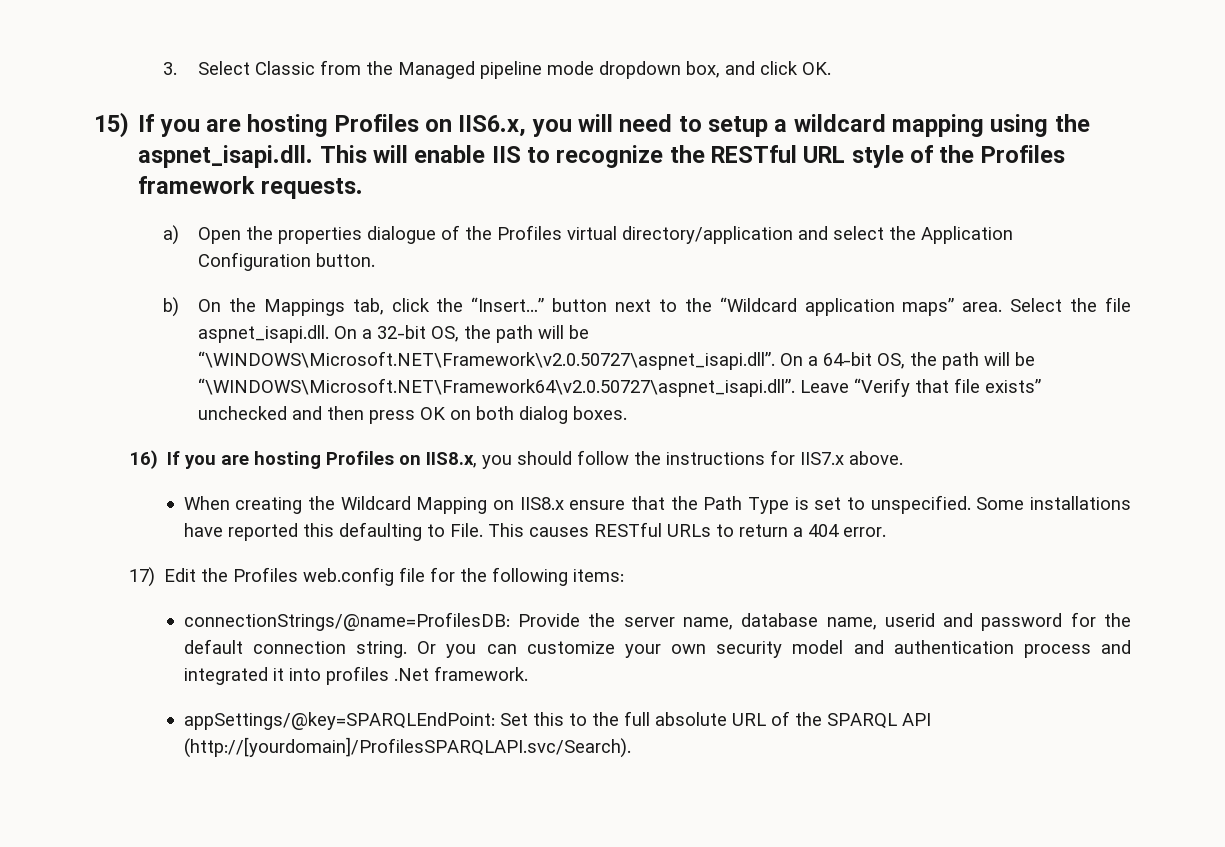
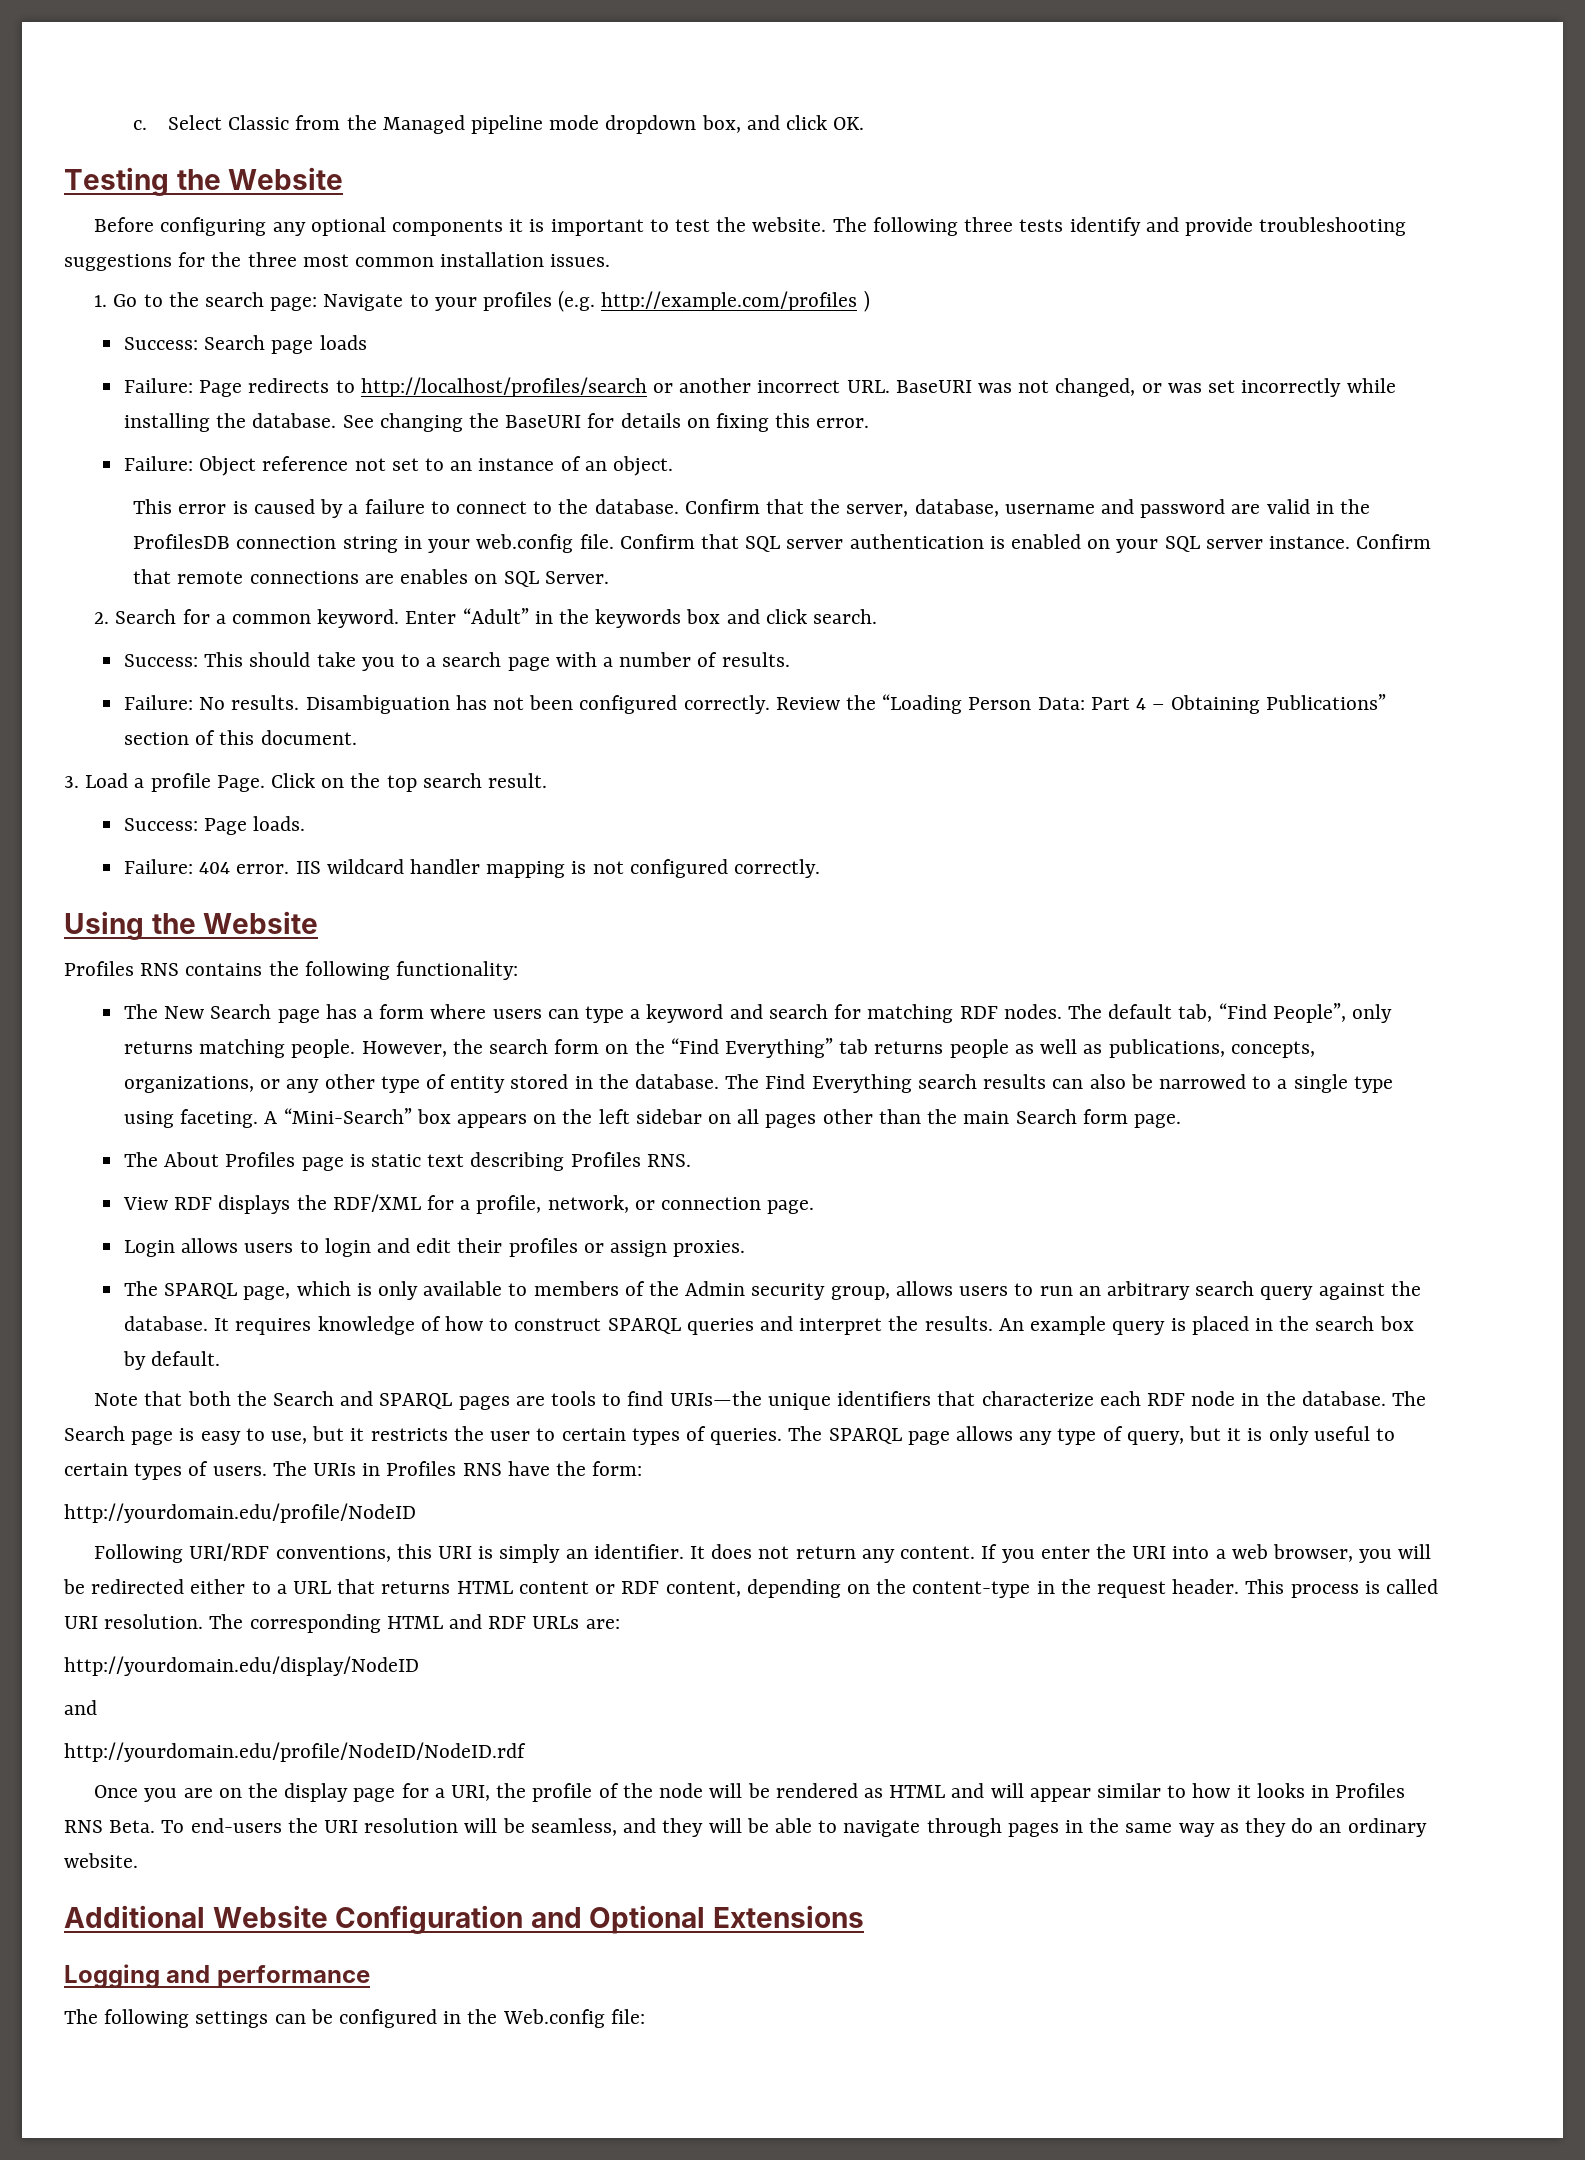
[163,62,178,75] 3. -> [133,120,148,130] c.
[94,112,1090,138] [138,145,1065,168] [138,176,363,199] [163,225,1014,245] [198,252,376,271] [163,297,1131,317] [198,325,590,343] [198,351,1036,370] [198,378,1042,397] [198,406,628,424] [128,450,903,469] [183,495,1132,514] [183,522,886,541] [128,567,624,587] [183,612,1132,631] [183,639,1131,658] [183,666,528,685] [183,711,931,730] [183,737,631,758] 15) If you are hosting Profiles on IIS6.x, you will need to setup a wildcard mapping using the aspnet_isapi.dll. This will enable IIS to recognize the RESTful URL style of the Profiles framework requests. // a) Open the properties dialogue of the Profiles virtual directory/application and select the Application Configuration button. // b) On the Mappings tab, click the “Insert…” button next to the “Wildcard application maps” area. Select the file aspnet_isapi.dll. On a 32-bit OS, the path will be “\WINDOWS\Microsoft.NET\Framework\v2.0.50727\aspnet_isapi.dll”. On a 64-bit OS, the path will be “\WINDOWS\Microsoft.NET\Framework64\v2.0.50727\aspnet_isapi.dll”. Leave “Verify that file exists” unchecked and then press OK on both dialog boxes. // 16) If you are hosting Profiles on IIS8.x, you should follow the instructions for IIS7.x above. // When creating the Wildcard Mapping on IIS8.x ensure that the Path Type is set to unspecified. Some installations have reported this defaulting to File. This causes RESTful URLs to return a 404 error. // 17) Edit the Profiles web.config file for the following items: // connectionStrings/@name=ProfilesDB: Provide the server name, database name, userid and password for the default connection string. Or you can customize your own security model and authentication process and integrated it into profiles .Net framework. // appSettings/@key=SPARQLEndPoint: Set this to the full absolute URL of the SPARQL API (http://[yourdomain]/ProfilesSPARQLAPI.svc/Search). -> [64,167,344,196] [94,217,1407,236] [64,252,611,271] [94,290,870,312] [123,335,367,354] [123,377,1396,397] [123,413,870,432] [123,456,674,476] [133,499,1371,518] [133,534,1432,553] [133,569,609,587] [94,608,878,628] [123,652,790,671] [123,694,1386,714] [123,730,357,745] [64,773,548,792] [123,816,306,835] [123,859,821,878] [64,911,319,940] [64,961,519,980] [123,1003,1392,1023] [123,1038,1315,1058] [123,1074,1393,1093] [123,1108,1181,1128] [123,1152,691,1171] [122,1194,815,1214] [123,1238,746,1257] [123,1281,1421,1300] [123,1316,1414,1335] [122,1351,221,1370] [94,1391,1426,1410] [64,1426,1396,1445] [64,1461,643,1480] [64,1503,416,1523] [94,1543,1432,1563] [63,1579,1439,1598] [64,1614,620,1633] [64,1656,419,1676] [64,1700,97,1715] [64,1742,526,1762] [94,1783,1406,1802] [64,1818,1427,1837] [64,1853,138,1868] [64,1905,864,1934] [64,1964,370,1988] [64,2009,645,2028] Testing the Website // Before configuring any optional components it is important to test the website. The following three tests identify and provide troubleshooting suggestions for the three most common installation issues. // 1. Go to the search page: Navigate to your profiles (e.g. http://example.com/profiles ) // Success: Search page loads // Failure: Page redirects to http://localhost/profiles/search or another incorrect URL. BaseURI was not changed, or was set incorrectly while installing the database. See changing the BaseURI for details on fixing this error. // Failure: Object reference not set to an instance of an object. // This error is caused by a failure to connect to the database. Confirm that the server, database, username and password are valid in the ProfilesDB connection string in your web.config file. Confirm that SQL server authentication is enabled on your SQL server instance. Confirm that remote connections are enables on SQL Server. // 2. Search for a common keyword. Enter “Adult” in the keywords box and click search. // Success: This should take you to a search page with a number of results. // Failure: No results. Disambiguation has not been configured correctly. Review the “Loading Person Data: Part 4 – Obtaining Publications” section of this document. // 3. Load a profile Page. Click on the top search result. // Success: Page loads. // Failure: 404 error. IIS wildcard handler mapping is not configured correctly. // Using the Website // Profiles RNS contains the following functionality: // The New Search page has a form where users can type a keyword and search for matching RDF nodes. The default tab, “Find People”, only returns matching people. However, the search form on the “Find Everything” tab returns people as well as publications, concepts, organizations, or any other type of entity stored in the database. The Find Everything search results can also be narrowed to a single type using faceting. A “Mini-Search” box appears on the left sidebar on all pages other than the main Search form page. // The About Profiles page is static text describing Profiles RNS. // View RDF displays the RDF/XML for a profile, network, or connection page. // Login allows users to login and edit their profiles or assign proxies. // The SPARQL page, which is only available to members of the Admin security group, allows users to run an arbitrary search query against the database. It requires knowledge of how to construct SPARQL queries and interpret the results. An example query is placed in the search box by default. // Note that both the Search and SPARQL pages are tools to find URIs—the unique identifiers that characterize each RDF node in the database. The Search page is easy to use, but it restricts the user to certain types of queries. The SPARQL page allows any type of query, but it is only useful to certain types of users. The URIs in Profiles RNS have the form: // http://yourdomain.edu/profile/NodeID // Following URI/RDF conventions, this URI is simply an identifier. It does not return any content. If you enter the URI into a web browser, you will be redirected either to a URL that returns HTML content or RDF content, depending on the content-type in the request header. This process is called URI resolution. The corresponding HTML and RDF URLs are: // http://yourdomain.edu/display/NodeID // and // http://yourdomain.edu/profile/NodeID/NodeID.rdf // Once you are on the display page for a URI, the profile of the node will be rendered as HTML and will appear similar to how it looks in Profiles RNS Beta. To end-users the URI resolution will be seamless, and they will be able to navigate through pages in the same way as they do an ordinary website. // Additional Website Configuration and Optional Extensions // Logging and performance // The following settings can be configured in the Web.config file:

